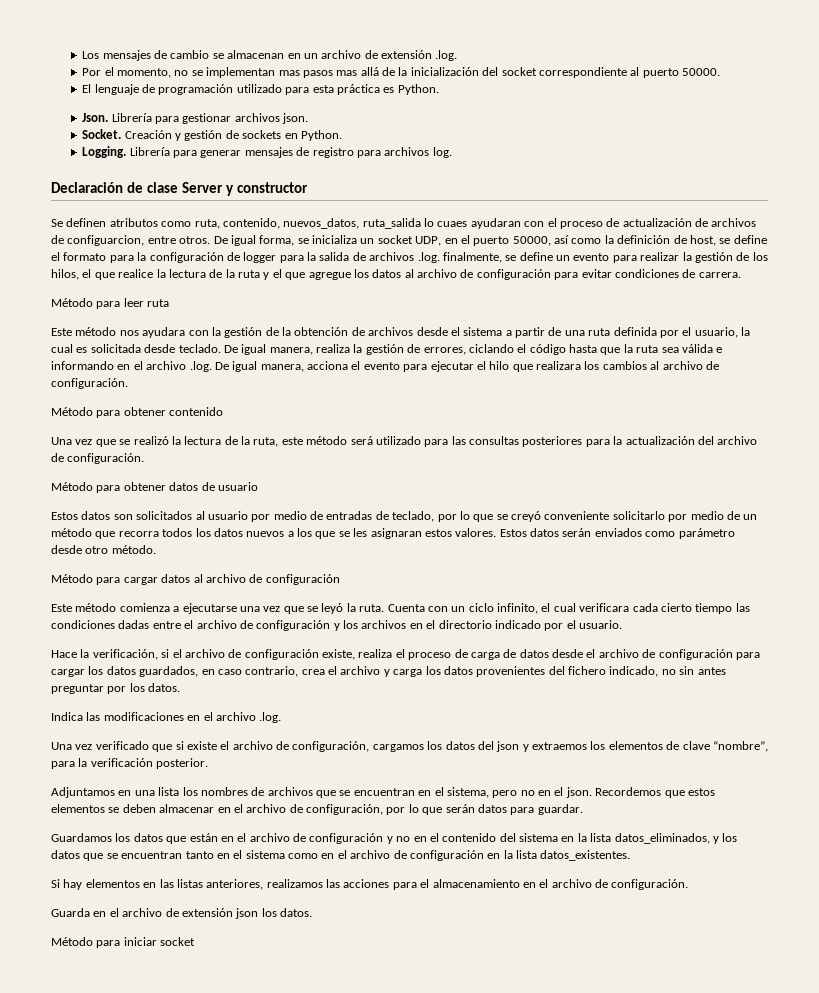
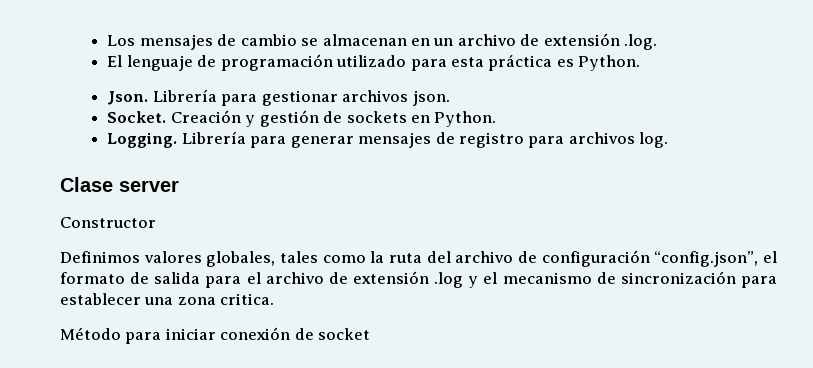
[82,67,721,78] // Por el momento, no se implementan mas pasos mas allá de la inicialización del socket correspondiente al puerto 50000. -> (658, 42) none
[51,182,309,196] [51,218,757,229] [51,235,767,246] [51,252,768,263] [51,269,741,280] [51,298,170,309] [51,327,750,338] [51,344,723,355] [51,361,719,372] [51,378,128,389] [51,407,224,418] [51,436,758,447] [51,453,145,464] [51,482,258,493] [51,511,758,522] [51,528,735,539] [51,545,156,554] [51,574,340,585] [51,603,750,614] [51,620,622,631] [51,649,760,660] [51,666,726,677] [51,683,181,694] [51,712,282,723] [51,741,768,752] [51,758,209,769] [51,787,715,798] [51,804,583,815] [51,833,738,844] [51,850,631,861] [51,879,689,890] [51,908,312,919] Declaración de clase Server y constructor // Se definen atributos como ruta, contenido, nuevos_datos, ruta_salida lo cuaes ayudaran con el proceso de actualización de archivos de configuarcion, entre otros. De igual forma, se inicializa un socket UDP, en el puerto 50000, así como la definición de host, se define el formato para la configuración de logger para la salida de archivos .log. finalmente, se define un evento para realizar la gestión de los hilos, el que realice la lectura de la ruta y el que agregue los datos al archivo de configuración para evitar condiciones de carrera. // Método para leer ruta // Este método nos ayudara con la gestión de la obtención de archivos desde el sistema a partir de una ruta definida por el usuario, la cual es solicitada desde teclado. De igual manera, realiza la gestión de errores, ciclando el código hasta que la ruta sea válida e informando en el archivo .log. De igual manera, acciona el evento para ejecutar el hilo que realizara los cambios al archivo de configuración. // Método para obtener contenido // Una vez que se realizó la lectura de la ruta, este método será utilizado para las consultas posteriores para la actualización del archivo de configuración. // Método para obtener datos de usuario // Estos datos son solicitados al usuario por medio de entradas de teclado, por lo que se creyó conveniente solicitarlo por medio de un método que recorra todos los datos nuevos a los que se les asignaran estos valores. Estos datos serán enviados como parámetro desde otro método. // Método para cargar datos al archivo de configuración // Este método comienza a ejecutarse una vez que se leyó la ruta. Cuenta con un ciclo infinito, el cual verificara cada cierto tiempo las condiciones dadas entre el archivo de configuración y los archivos en el directorio indicado por el usuario. // Hace la verificación, si el archivo de configuración existe, realiza el proceso de carga de datos desde el archivo de configuración para cargar los datos guardados, en caso contrario, crea el archivo y carga los datos provenientes del fichero indicado, no sin antes preguntar por los datos. // Indica las modificaciones en el archivo .log. // Una vez verificado que si existe el archivo de configuración, cargamos los datos del json y extraemos los elementos de clave “nombre”, para la verificación posterior. // Adjuntamos en una lista los nombres de archivos que se encuentran en el sistema, pero no en el json. Recordemos que estos elementos se deben almacenar en el archivo de configuración, por lo que serán datos para guardar. // Guardamos los datos que están en el archivo de configuración y no en el contenido del sistema en la lista datos_eliminados, y los datos que se encuentran tanto en el sistema como en el archivo de configuración en la lista datos_existentes. // Si hay elementos en las listas anteriores, realizamos las acciones para el almacenamiento en el archivo de configuración. // Guarda en el archivo de extensión json los datos. -> [60,177,179,192] [60,217,156,228] [60,250,777,267] [60,271,777,288] [60,293,275,305] Clase server // Constructor // Definimos valores globales, tales como la ruta del archivo de configuración “config.json”, el formato de salida para el archivo de extensión .log y el mecanismo de sincronización para establecer una zona critica.
(157, 941) none -> [220,327,314,340] conexión de

